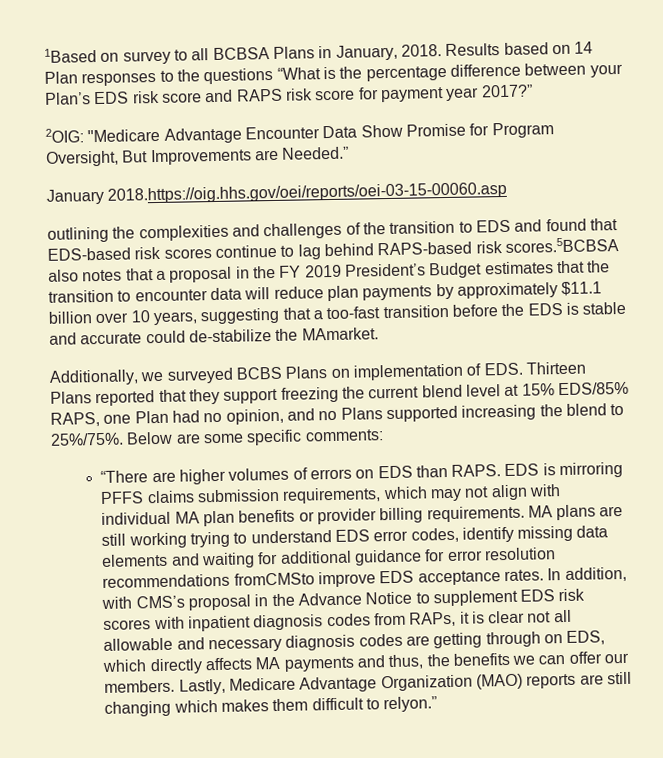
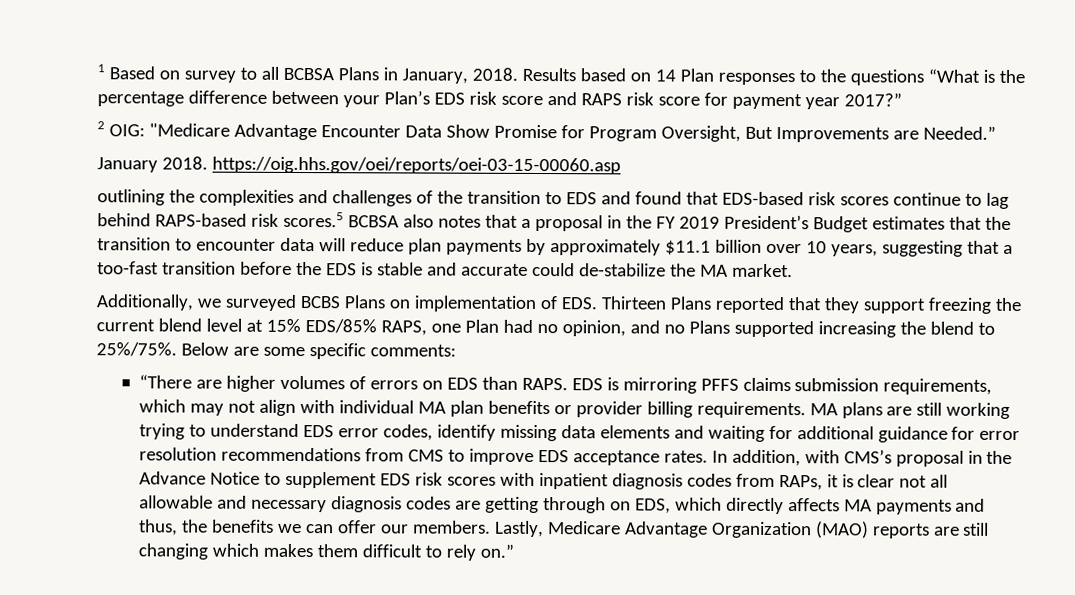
[44,48,97,63] 1Based -> [97,64,155,80] 1 Based
[45,128,84,143] 2OIG: -> [97,121,145,137] 2 OIG:
[107,181,508,204] 2018.https://oig.hhs.gov/oei/reports/oei-03-15-00060.asp -> [161,156,621,175] 2018. https://oig.hhs.gov/oei/reports/oei-03-15-00060.asp
[504,237,619,253] scores.5BCBSA -> [282,211,399,228] scores.5 BCBSA
[301,327,379,341] MAmarket. -> [699,263,793,278] MA market.
[233,572,315,586] fromCMSto -> [364,448,465,462] from CMS to
[383,696,438,713] relyon.” -> [445,543,514,561] rely on.”

